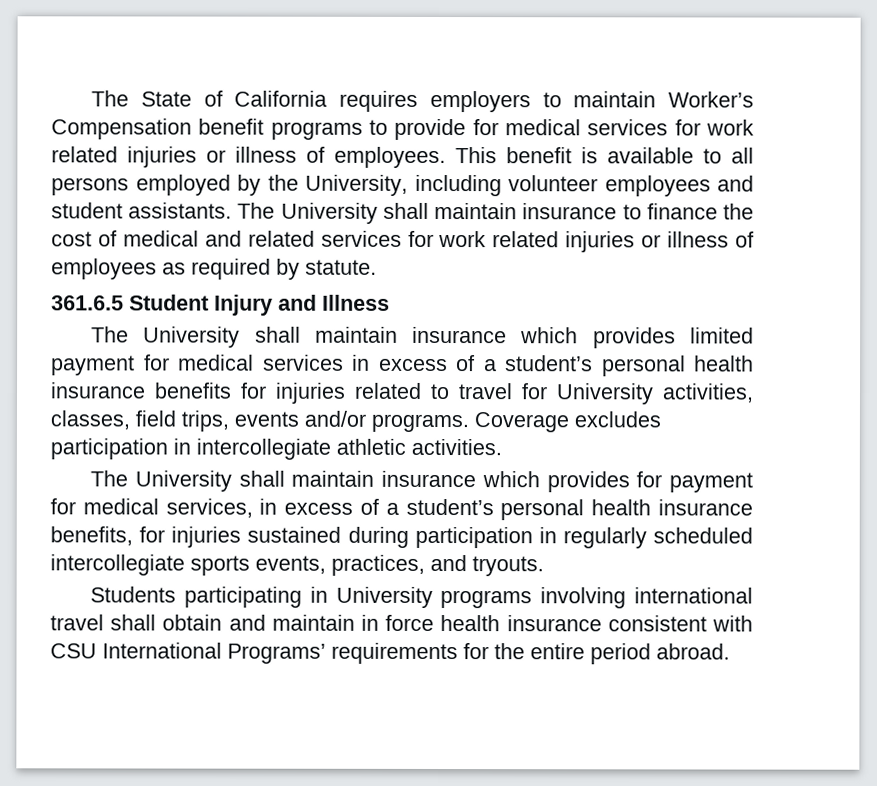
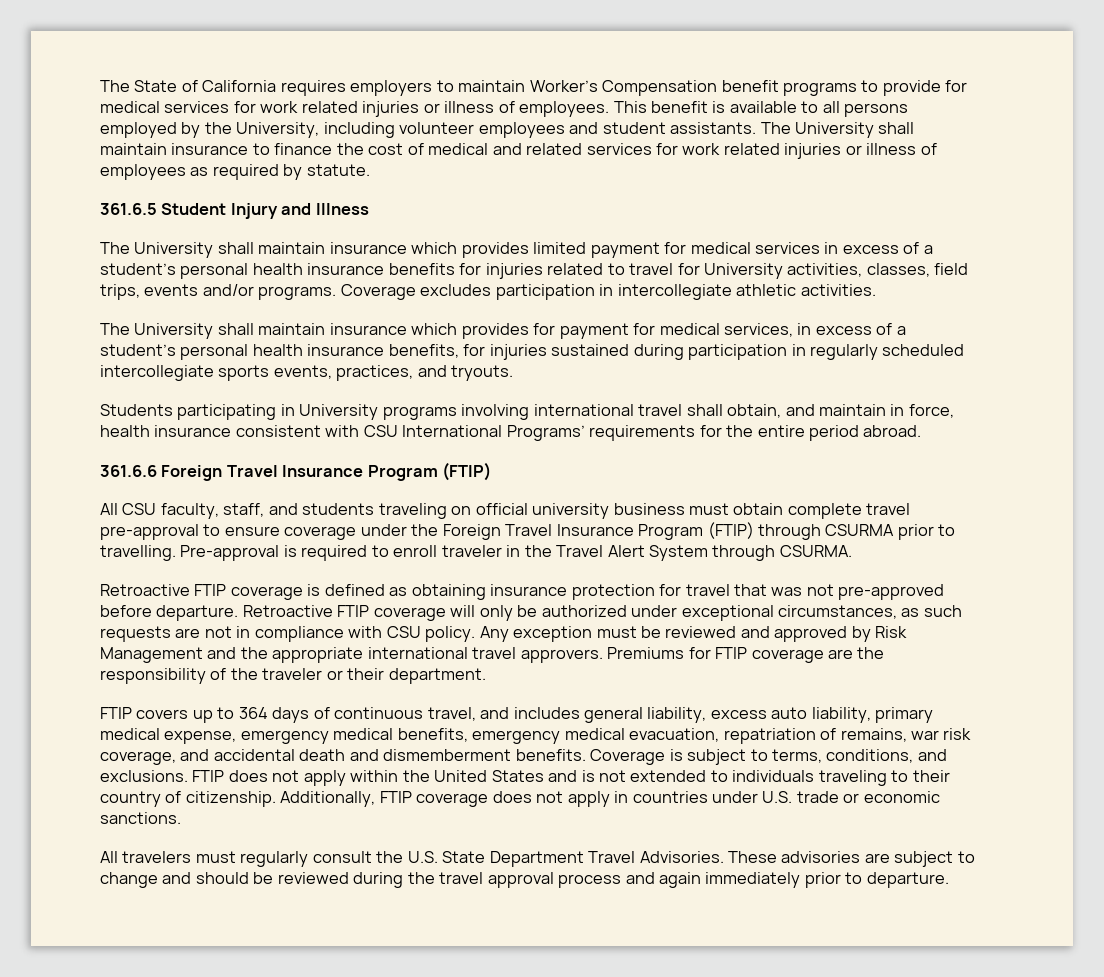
[162,614,223,631] obtain -> [727,404,782,418] obtain,
[385,614,435,631] force -> [908,404,954,418] force,
(730, 651) none -> [100,462,492,481] [100,503,911,519] [100,522,956,540] [100,545,852,561] [100,584,945,600] [100,605,962,621] [100,626,908,642] [100,647,885,663] [100,668,486,684] [100,707,934,723] [100,728,972,744] [100,749,947,765] [100,770,950,786] [100,791,940,807] [100,812,181,824] [100,851,975,867] [100,872,949,888] // 361.6.6 Foreign Travel Insurance Program (FTIP) // All CSU faculty, staff, and students traveling on official university business must obtain complete travel pre-approval to ensure coverage under the Foreign Travel Insurance Program (FTIP) through CSURMA prior to travelling. Pre-approval is required to enroll traveler in the Travel Alert System through CSURMA. // Retroactive FTIP coverage is defined as obtaining insurance protection for travel that was not pre-approved before departure. Retroactive FTIP coverage will only be authorized under exceptional circumstances, as such requests are not in compliance with CSU policy. Any exception must be reviewed and approved by Risk Management and the appropriate international travel approvers. Premiums for FTIP coverage are the responsibility of the traveler or their department. // FTIP covers up to 364 days of continuous travel, and includes general liability, excess auto liability, primary medical expense, emergency medical benefits, emergency medical evacuation, repatriation of remains, war risk coverage, and accidental death and dismemberment benefits. Coverage is subject to terms, conditions, and exclusions. FTIP does not apply within the United States and is not extended to individuals traveling to their country of citizenship. Additionally, FTIP coverage does not apply in countries under U.S. trade or economic sanctions. // All travelers must regularly consult the U.S. State Department Travel Advisories. These advisories are subject to change and should be reviewed during the travel approval process and again immediately prior to departure.

